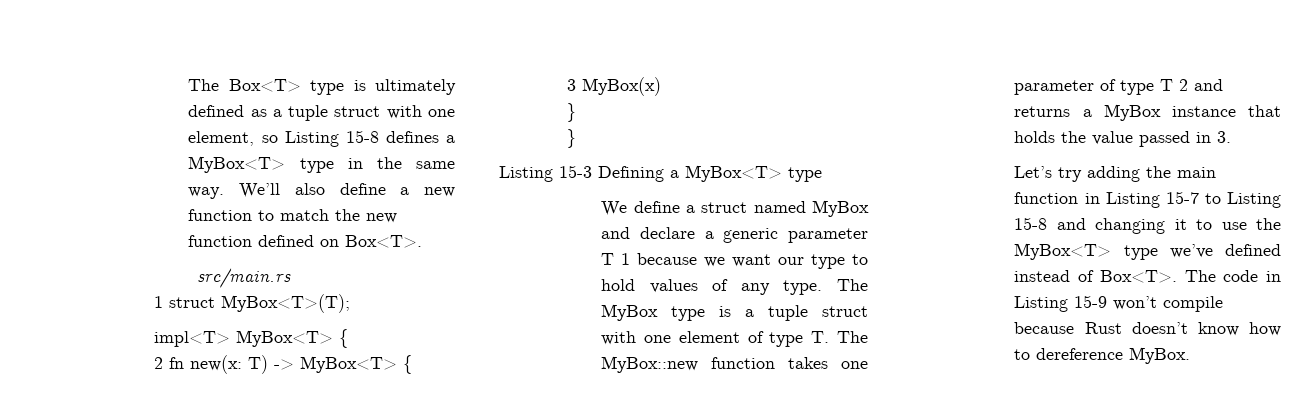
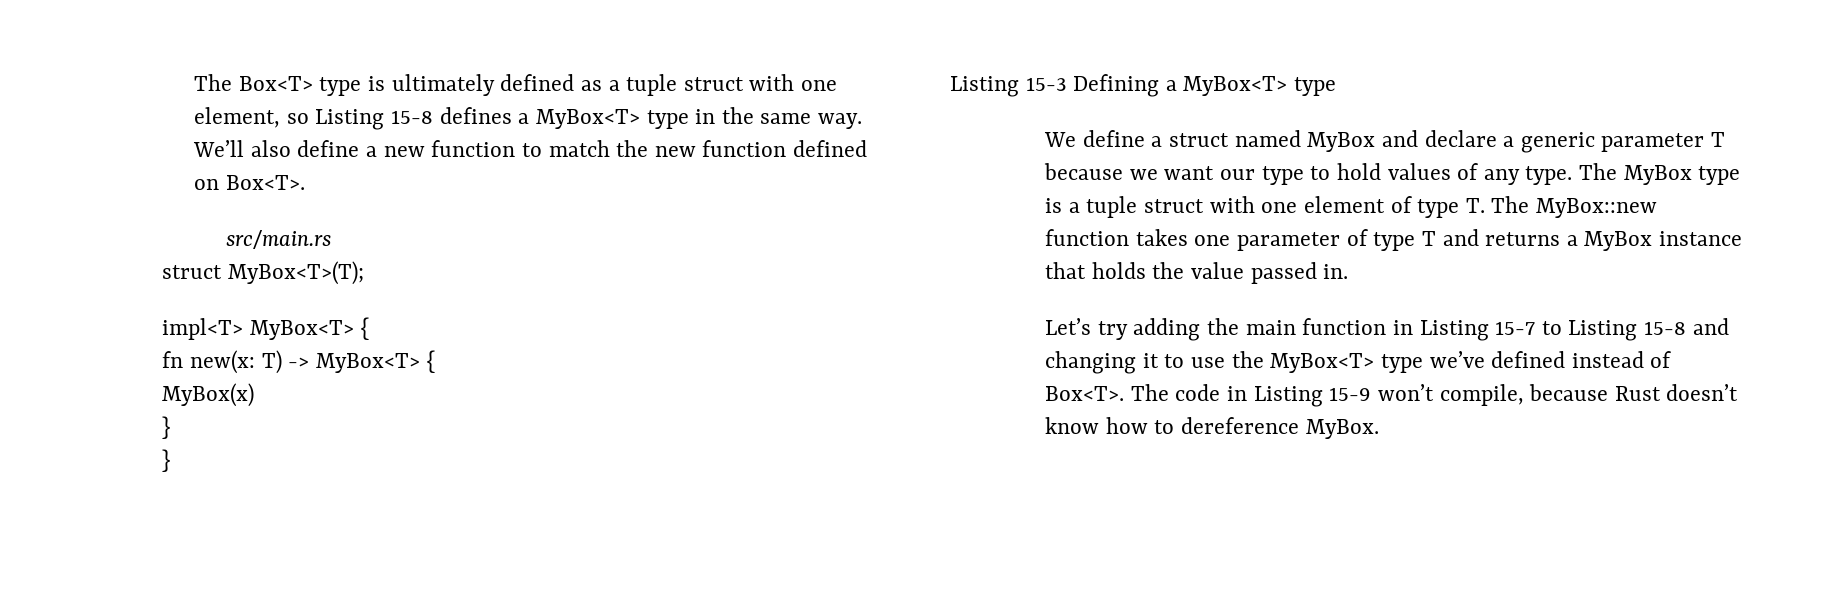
[154,296,164,308] 1 -> (331, 239) none
[154,357,164,369] 2 -> (369, 328) none
[567,79,577,91] 3 -> (435, 361) none
[621,253,631,265] 1 -> (1725, 139) none
[1179,79,1189,91] 2 -> (1436, 238) none
[1196,131,1232,143] in 3. -> [1323,264,1349,279] in.
[1163,296,1224,312] compile -> [1439,384,1524,406] compile,

